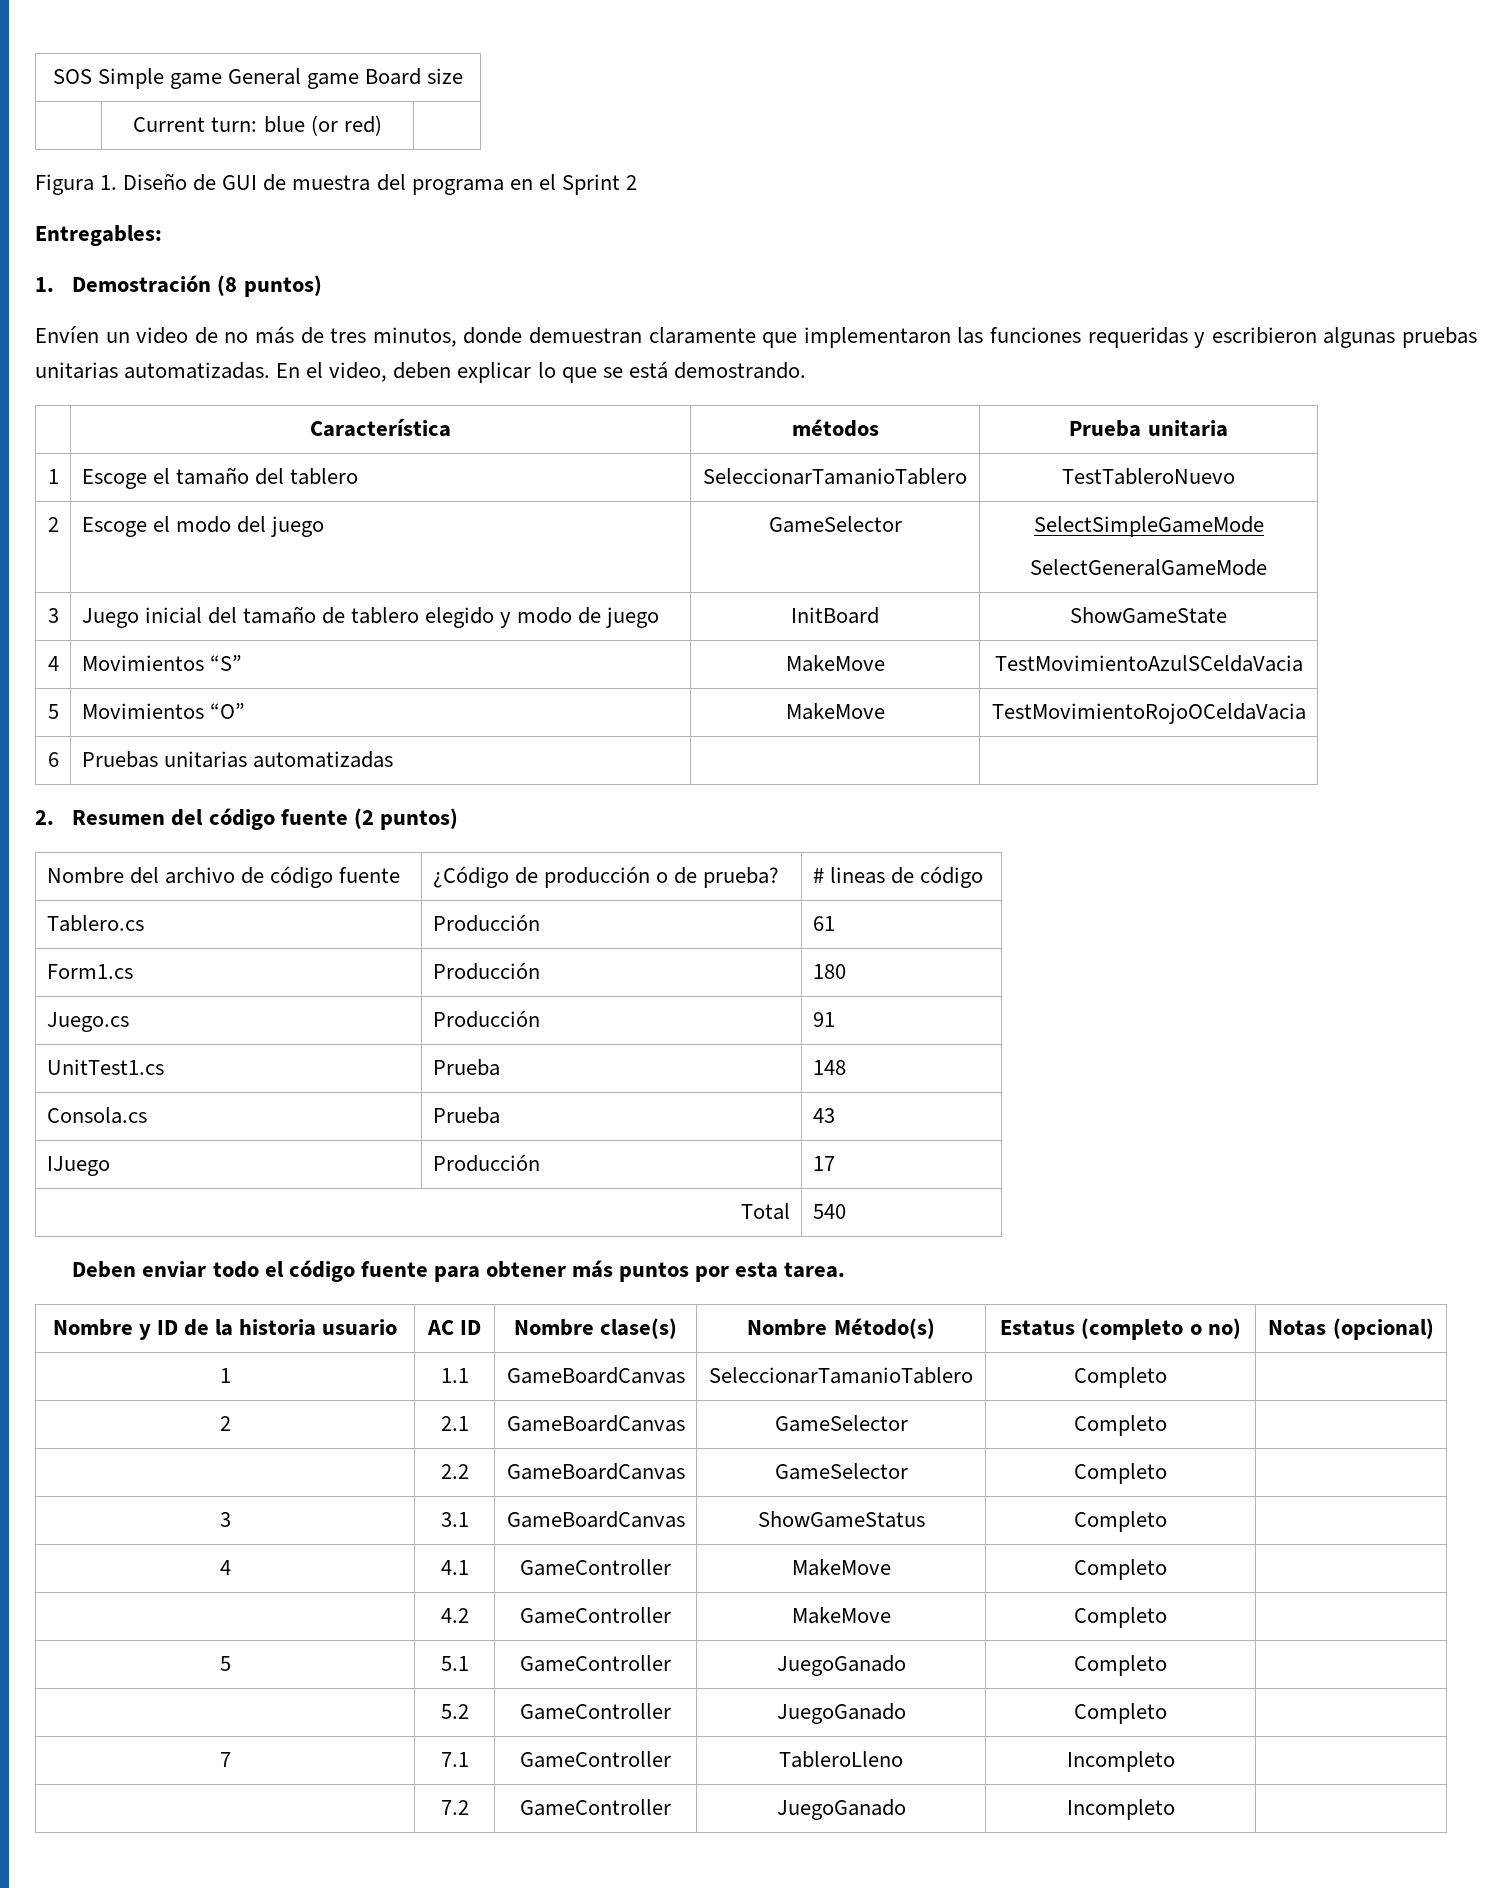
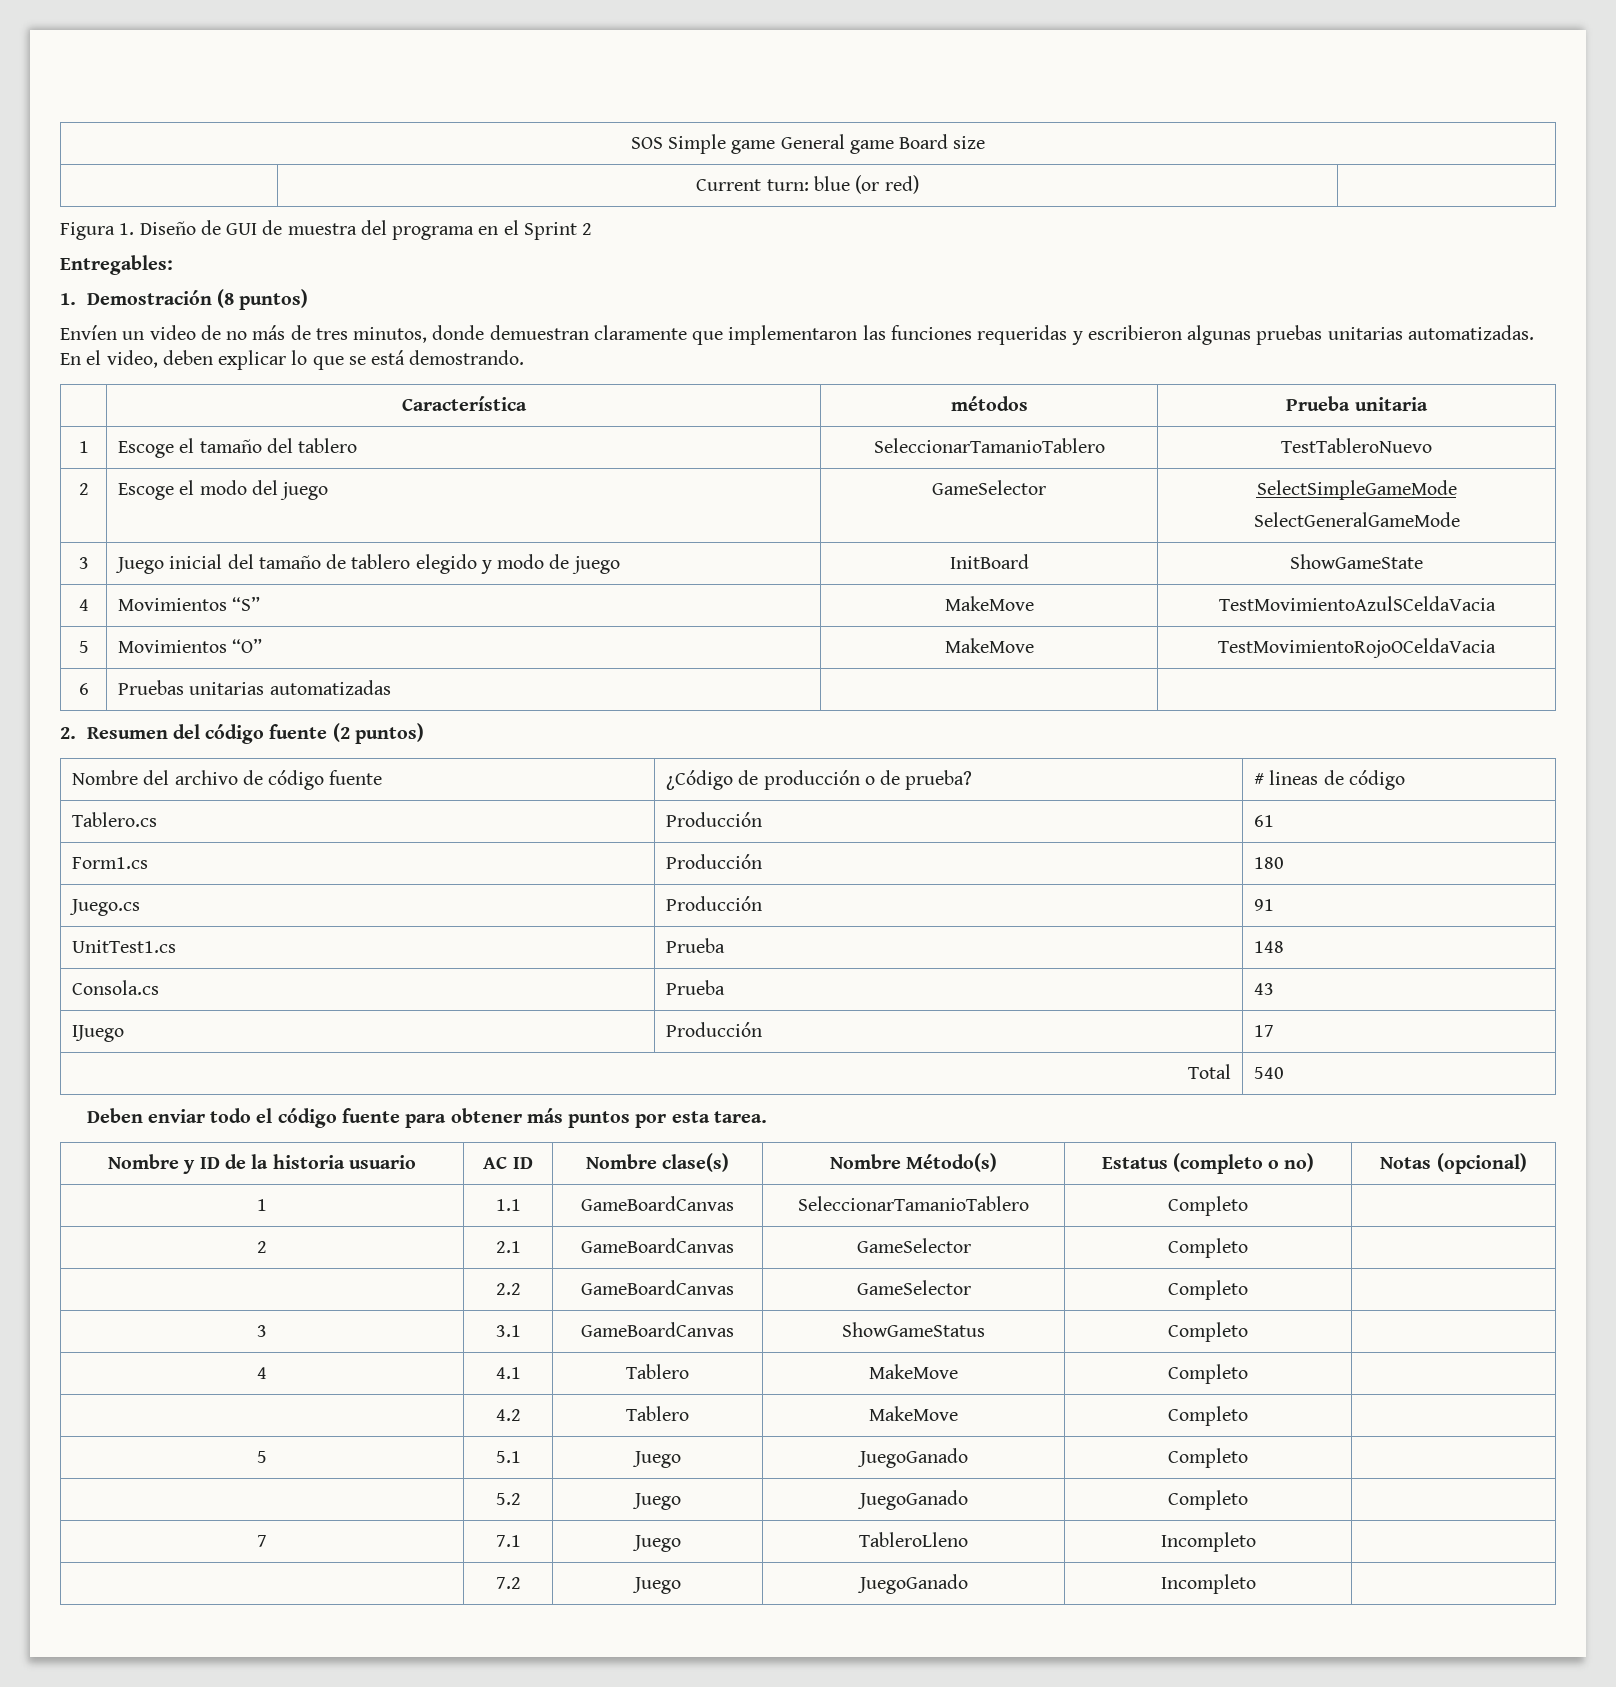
[520,1559,671,1576] GameController -> [626,1364,689,1379] Tablero
[520,1607,671,1624] GameController -> [626,1406,689,1421] Tablero
[520,1655,671,1672] GameController -> [631,1451,681,1468] Juego
[520,1703,671,1720] GameController -> [631,1493,681,1510] Juego
[520,1751,671,1768] GameController -> [631,1535,681,1552] Juego
[520,1799,671,1816] GameController -> [631,1577,681,1594] Juego

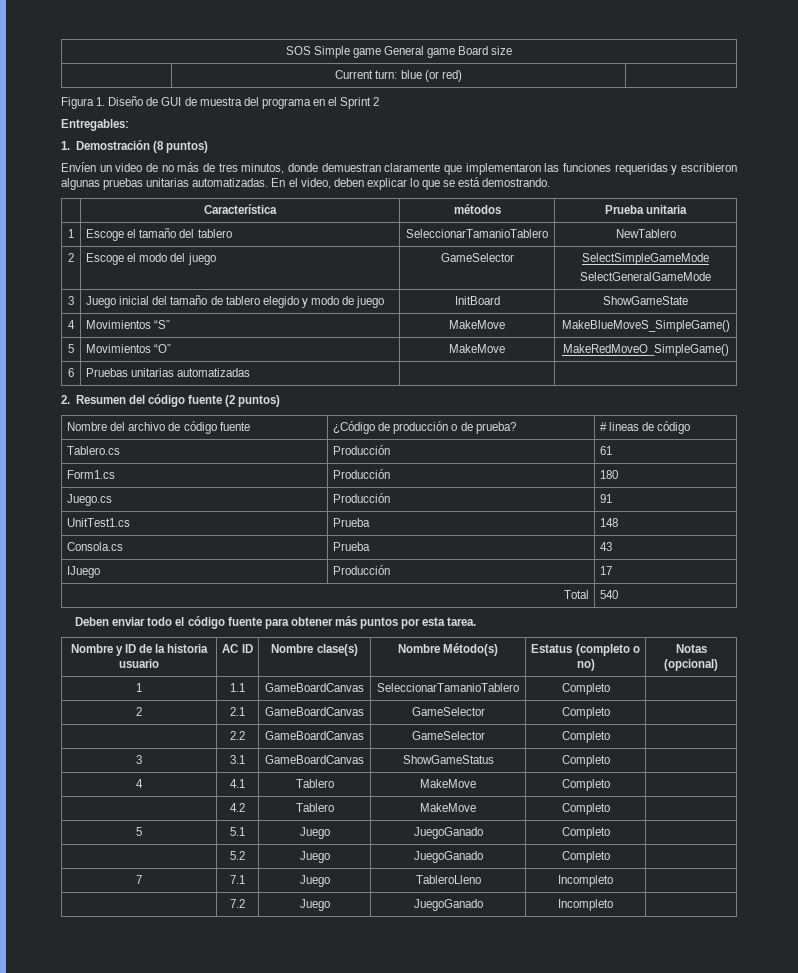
[1281,438,1432,453] TestTableroNuevo -> [615,229,676,238] NewTablero
[1218,596,1496,611] TestMovimientoAzulSCeldaVacia -> [561,320,730,332] MakeBlueMoveS_SimpleGame()
[1218,638,1496,658] TestMovimientoRojoOCeldaVacia -> [562,344,729,356] MakeRedMoveO_SimpleGame()

